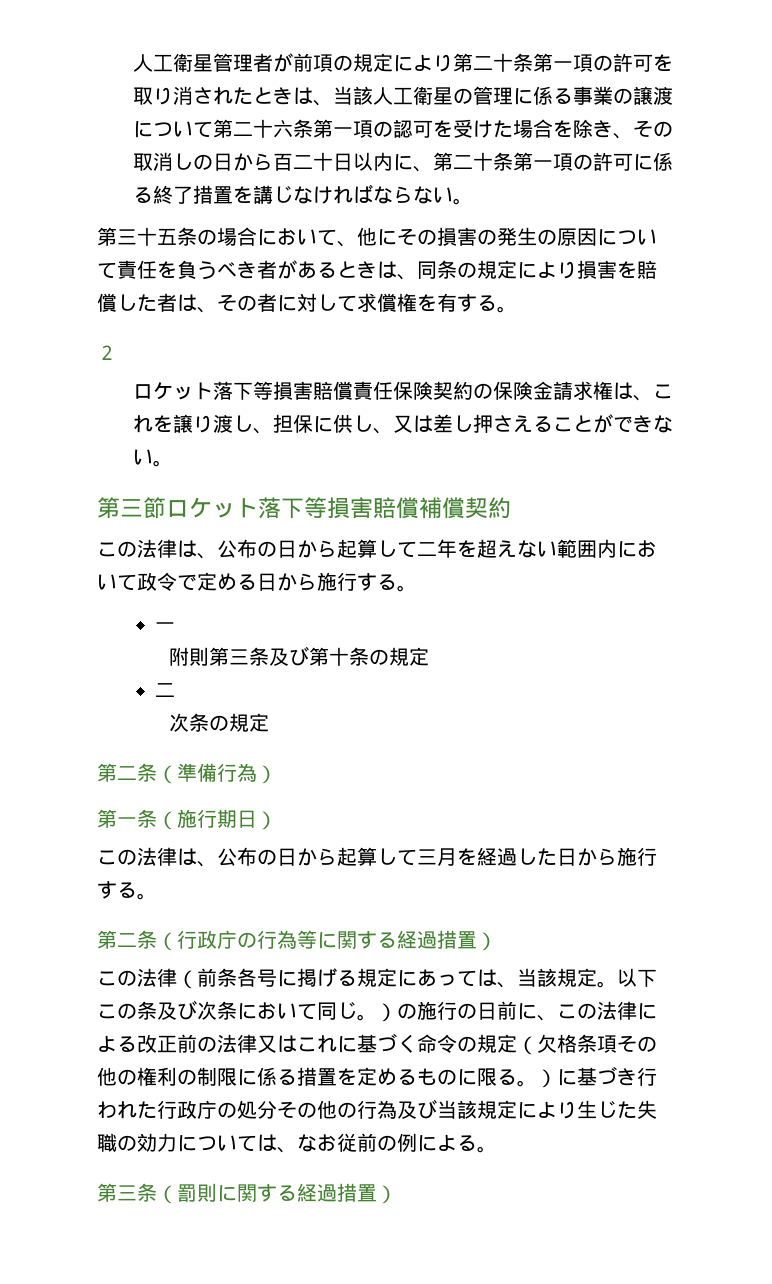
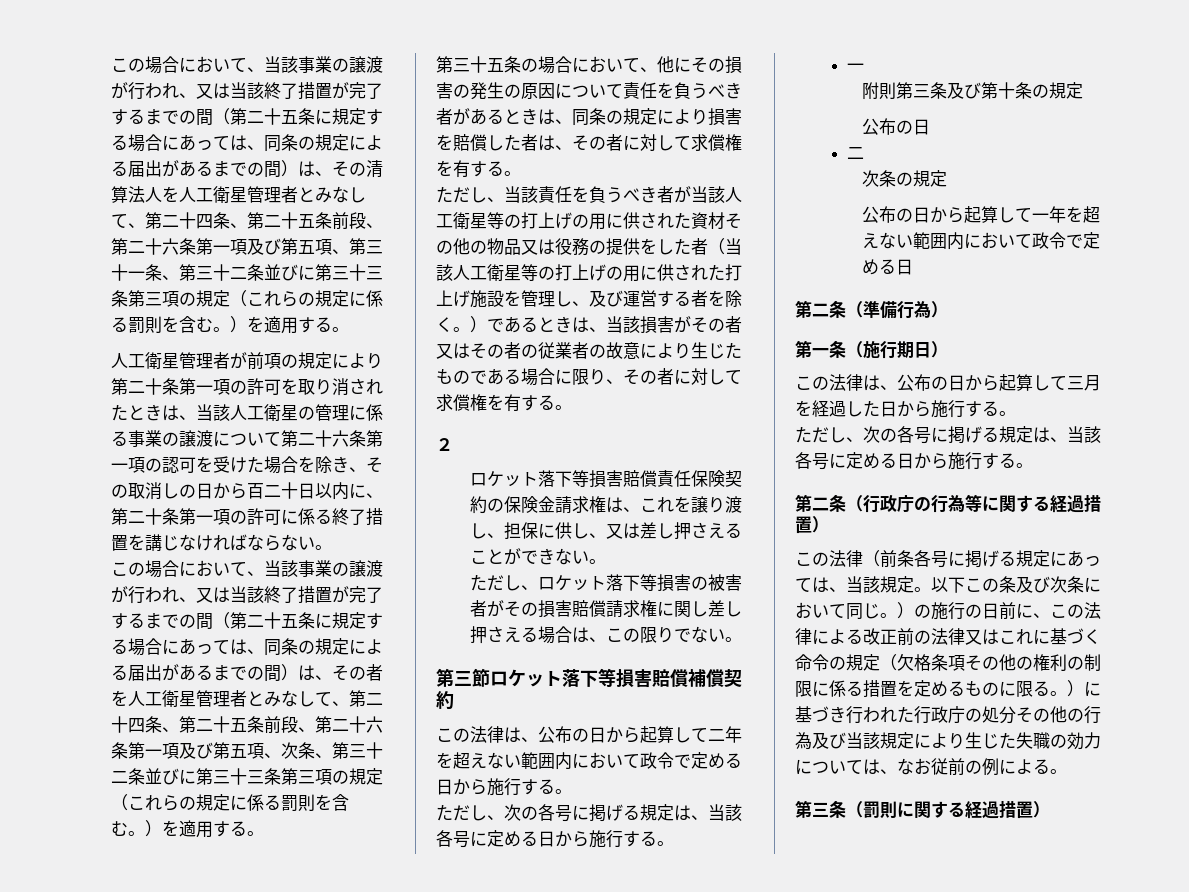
(132, 63) none -> [110,56,383,74] [110,82,383,100] [110,108,383,126] [110,134,383,152] [110,160,383,178] [110,186,366,203] [110,212,383,230] [110,238,383,255] [110,264,383,281] [110,290,383,307] [110,316,349,334] この場合において、当該事業の譲渡が行われ、又は当該終了措置が完了するまでの間（第二十五条に規定する場合にあっては、同条の規定による届出があるまでの間）は、その清算法人を人工衛星管理者とみなして、第二十四条、第二十五条前段、第二十六条第一項及び第五項、第三十一条、第三十二条並びに第三十三条第三項の規定（これらの規定に係る罰則を含む。）を適用する。 //
(473, 201) none -> [110,560,383,578] [110,586,383,604] [110,612,383,630] [110,638,383,656] [110,664,383,682] [110,690,383,707] [110,716,383,734] [110,742,383,759] [110,768,383,785] [110,794,349,812] [110,820,264,838] // この場合において、当該事業の譲渡が行われ、又は当該終了措置が完了するまでの間（第二十五条に規定する場合にあっては、同条の規定による届出があるまでの間）は、その者を人工衛星管理者とみなして、第二十四条、第二十五条前段、第二十六条第一項及び第五項、次条、第三十二条並びに第三十三条第三項の規定（これらの規定に係る罰則を含む。）を適用する。
(517, 309) none -> [436,186,742,203] [436,212,742,230] [436,238,742,256] [436,264,742,282] [436,290,742,308] [436,316,742,334] [436,342,742,359] [436,368,742,386] [436,394,572,412] // ただし、当該責任を負うべき者が当該人工衛星等の打上げの用に供された資材その他の物品又は役務の提供をした者（当該人工衛星等の打上げの用に供された打上げ施設を管理し、及び運営する者を除く。）であるときは、当該損害がその者又はその者の従業者の故意により生じたものである場合に限り、その者に対して求償権を有する。
(173, 463) none -> [469,574,742,592] [469,600,742,618] [469,626,742,644] // ただし、ロケット落下等損害の被害者がその損害賠償請求権に関し差し押さえる場合は、この限りでない。
(417, 588) none -> [436,804,742,822] [436,830,674,848] // ただし、次の各号に掲げる規定は、当該各号に定める日から施行する。
(429, 656) none -> [862,118,931,135] // 公布の日
(269, 722) none -> [862,206,1101,223] [862,232,1101,250] [862,259,914,275] // 公布の日から起算して一年を超えない範囲内において政令で定める日
(157, 896) none -> [795,426,1101,444] [795,452,1033,470] // ただし、次の各号に掲げる規定は、当該各号に定める日から施行する。

